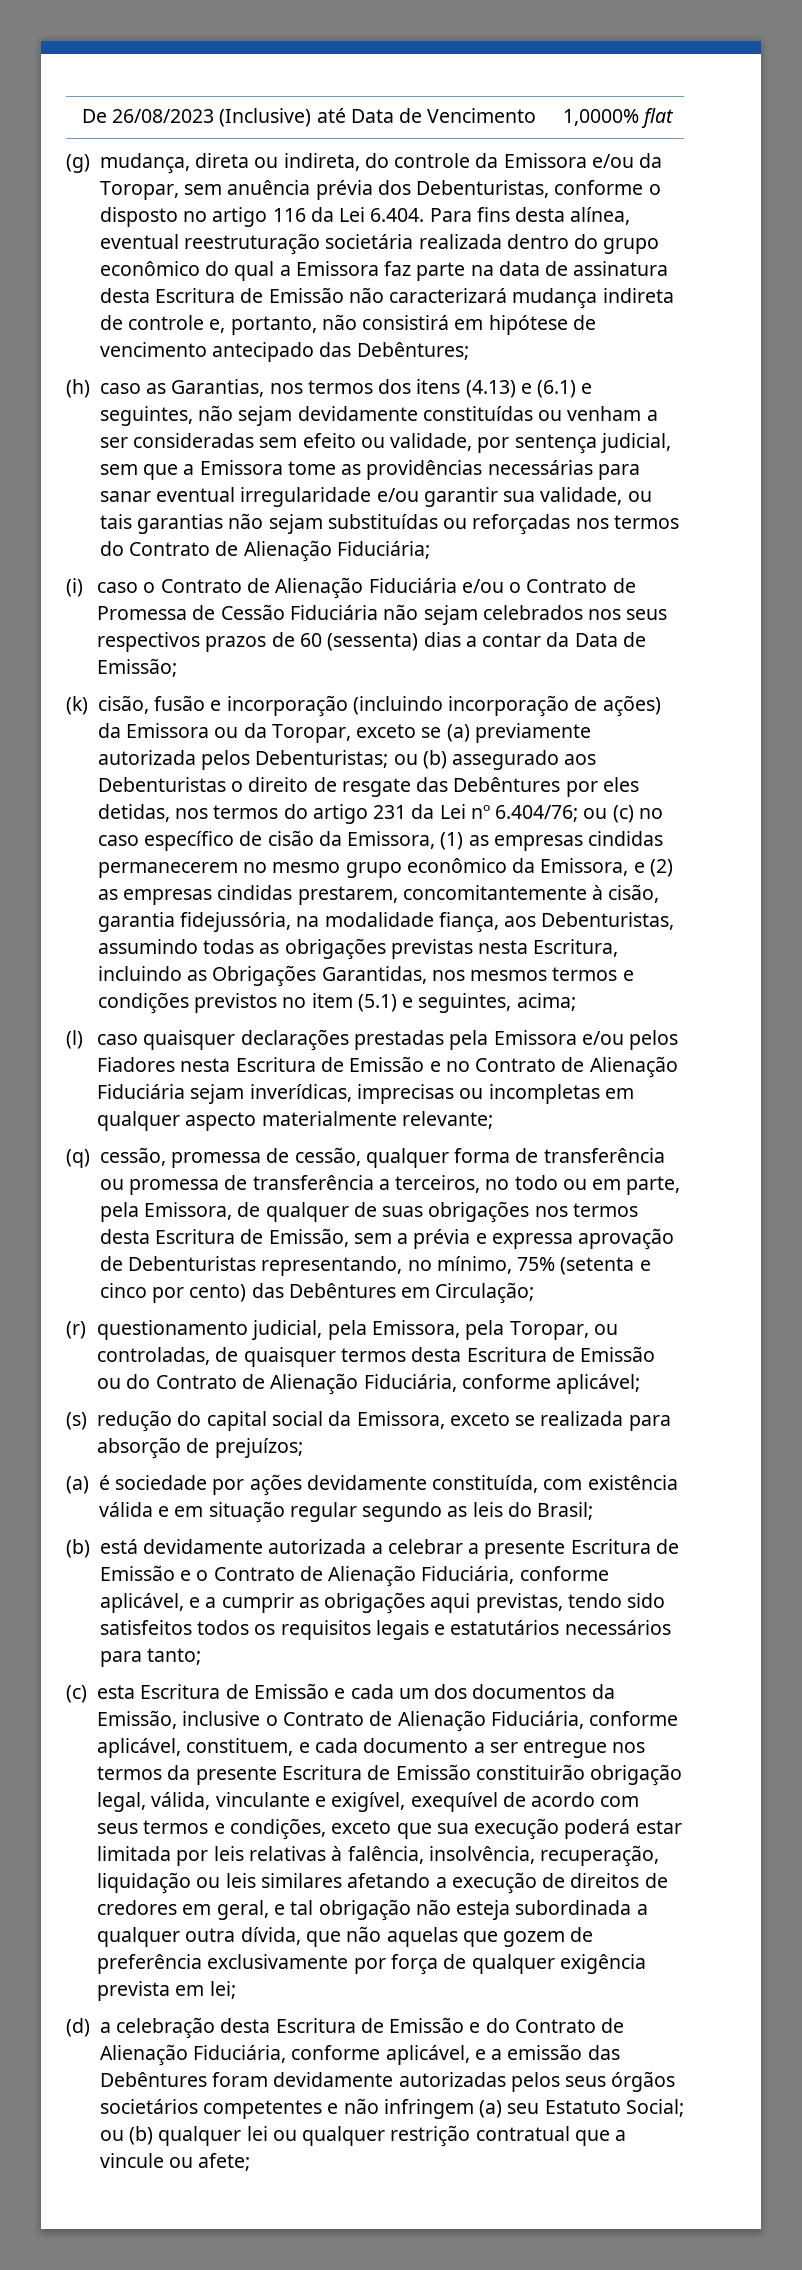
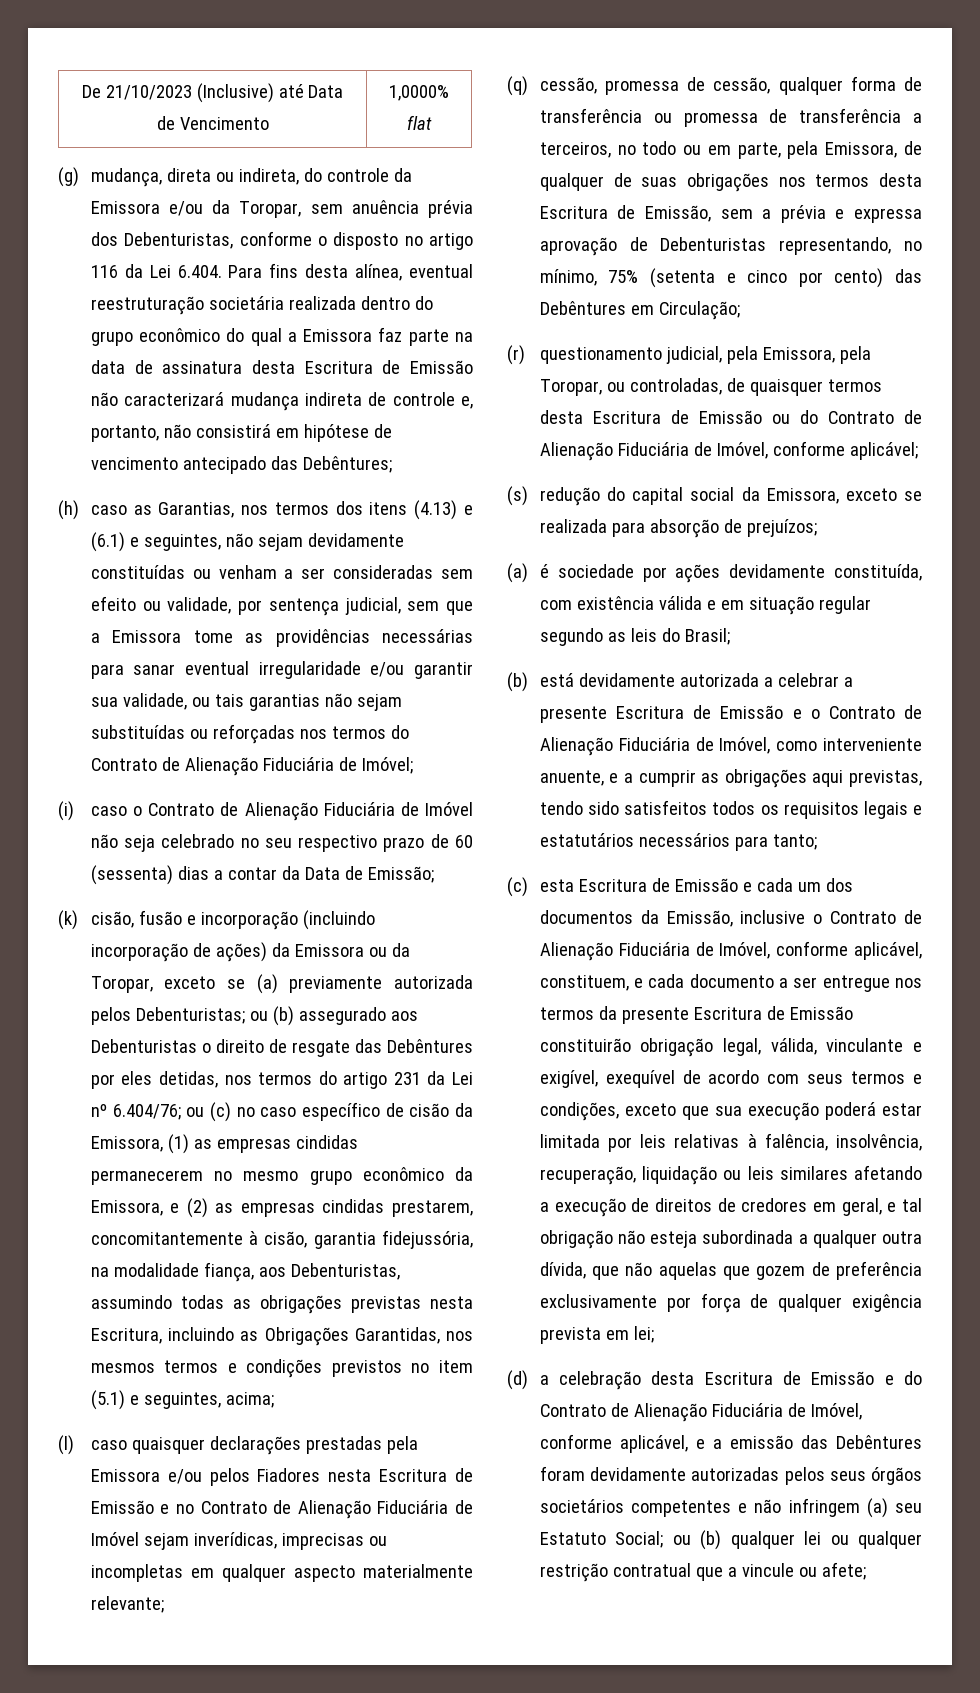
[111,109,214,123] 26/08/2023 -> [105,85,192,100] 21/10/2023
[336,541,430,559] Fiduciária; -> [262,757,413,774] Fiduciária de Imóvel;
[461,578,636,593] [97,604,668,625] [97,632,267,652] e/ou o Contrato de Promessa de Cessão Fiduciária não sejam celebrados nos seus respectivos prazos -> [400,802,473,816] [90,834,425,852] de Imóvel não seja celebrado no seu respectivo prazo
(186, 1091) none -> [455,1500,473,1514] [90,1532,139,1546] de Imóvel
[363,1374,457,1392] Fiduciária, -> [617,442,768,459] Fiduciária de Imóvel,
[421,1566,609,1584] [99,1593,184,1613] Fiduciária, conforme aplicável, -> [618,737,922,754] [539,770,604,786] Fiduciária de Imóvel, como interveniente anuente,
[490,1711,584,1729] Fiduciária, -> [618,942,771,959] Fiduciária de Imóvel,
[193,2045,287,2063] Fiduciária, -> [711,1403,862,1420] Fiduciária de Imóvel,

